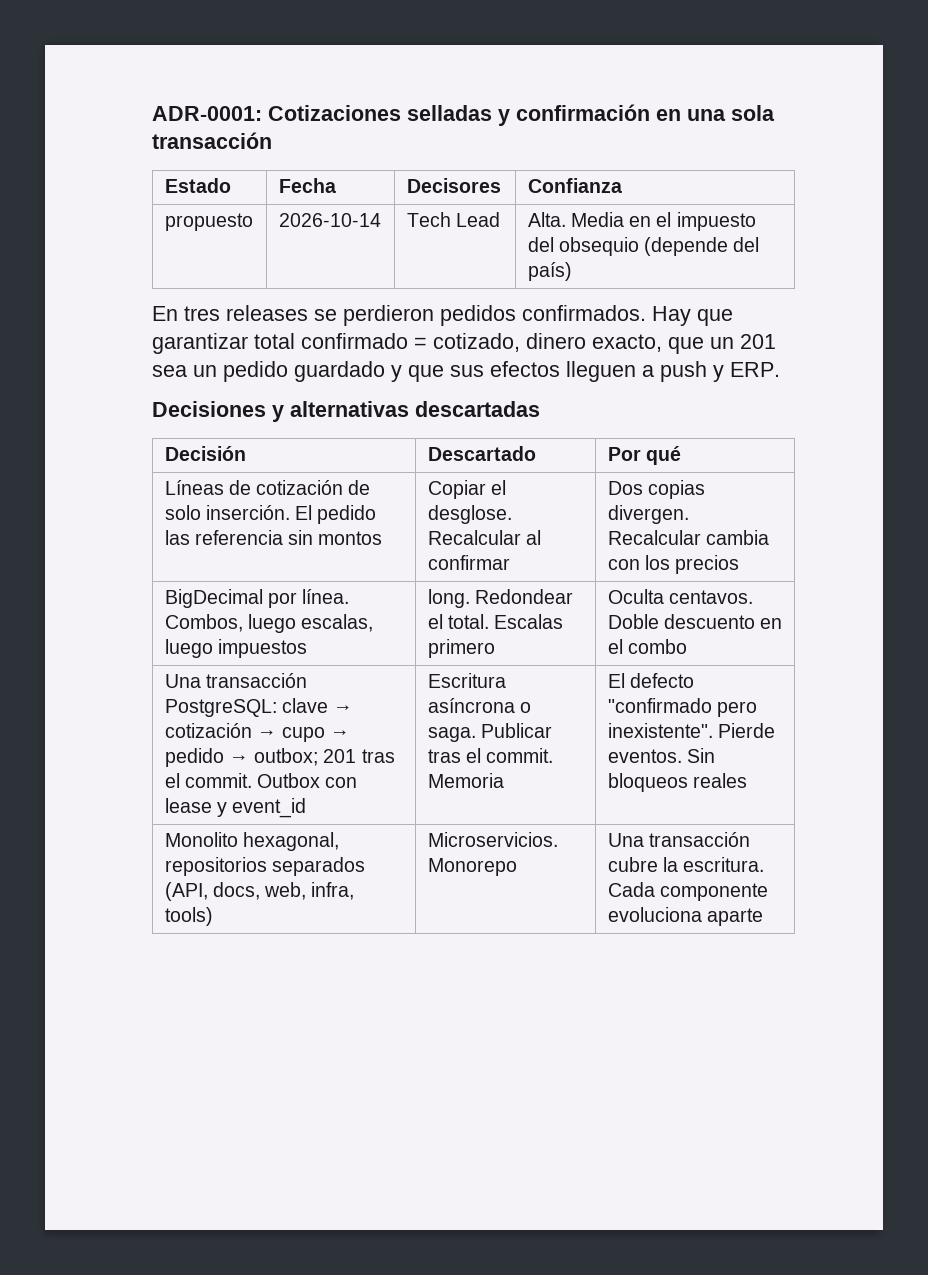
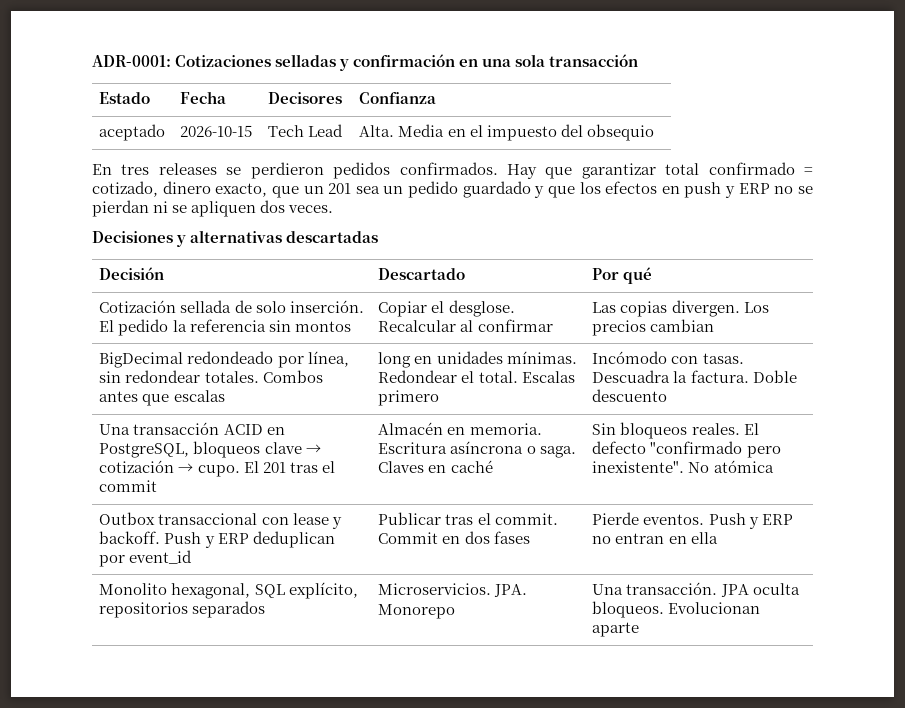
[164,213,253,231] [278,213,381,227] propuesto | 2026-10-14 -> [99,124,166,141] [180,125,253,137] aceptado | 2026-10-15
[644,237,760,256] [527,262,572,281] (depende del país) -> (654, 132) none
[450,361,780,382] sus efectos lleguen a push y ERP. -> [579,181,814,198] [92,200,334,217] los efectos en push y ERP no se pierdan ni se apliquen dos veces.
[164,480,344,495] Líneas de cotización -> [99,300,232,313] Cotización sellada
[164,530,190,545] las -> [172,320,187,332] la
[607,481,643,495] Dos -> [592,302,617,313] Las
[607,530,769,545] [607,555,670,570] Recalcular cambia con los -> [743,302,769,313] Los
(740, 564) none -> [650,319,715,332] cambian
[267,589,350,608] [164,614,374,633] [164,639,307,658] [427,589,470,608] por línea. Combos, luego escalas, luego impuestos | long. -> [187,351,349,368] [99,370,323,383] [99,390,225,406] [378,351,577,368] redondeado por línea, sin redondear totales. Combos antes que escalas | long en unidades mínimas.
[607,589,753,604] Oculta centavos. -> [592,351,744,364] [592,370,749,383] Incómodo con tasas. Descuadra la factura.
[760,618,783,629] [607,639,687,654] [164,673,307,688] [164,698,354,717] [164,723,351,742] [164,748,395,767] [164,773,358,788] [164,798,307,818] [427,673,506,688] [427,698,531,713] [427,723,552,742] [427,748,554,763] [427,773,504,788] en el combo // Una transacción PostgreSQL: clave → cotización → cupo → pedido → outbox; 201 tras el commit. Outbox con lease y event_id | Escritura asíncrona o saga. Publicar tras el commit. Memoria | -> [99,422,285,435] [99,441,321,458] [99,460,335,477] [99,480,158,492] [378,422,542,435] [378,441,576,458] [378,460,493,473] [592,422,740,439] // Una transacción ACID en PostgreSQL, bloqueos clave → cotización → cupo. El 201 tras el commit | Almacén en memoria. Escritura asíncrona o saga. Claves en caché | Sin bloqueos reales.
[717,723,775,738] [607,748,715,763] [607,773,747,792] Pierde eventos. Sin bloqueos reales -> [688,460,774,473] [99,512,342,529] [99,531,335,548] [99,550,193,567] [378,512,558,525] [378,531,530,544] [592,512,793,529] [592,532,718,544] No atómica // Outbox transaccional con lease y backoff. Push y ERP deduplican por event_id | Publicar tras el commit. Commit en dos fases | Pierde eventos. Push y ERP no entran en ella
(339, 841) none -> [254,582,358,599] SQL explícito,
[164,882,355,901] [164,907,213,926] (API, docs, web, infra, tools) -> (266, 609) none
(558, 839) none -> [494,584,528,597] JPA.
[648,832,750,847] [607,857,765,872] [607,882,768,901] [607,907,702,922] transacción cubre la escritura. Cada componente evoluciona -> [626,582,800,597] [592,601,761,618] transacción. JPA oculta bloqueos. Evolucionan

